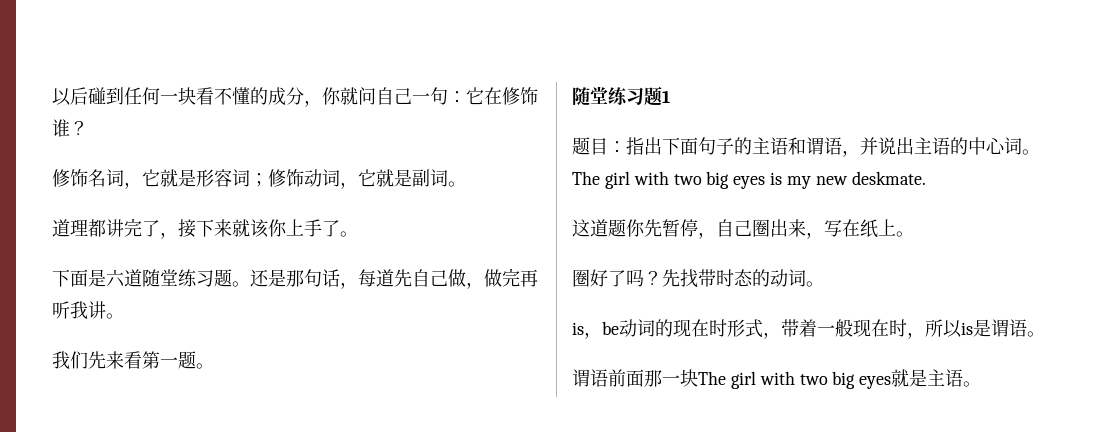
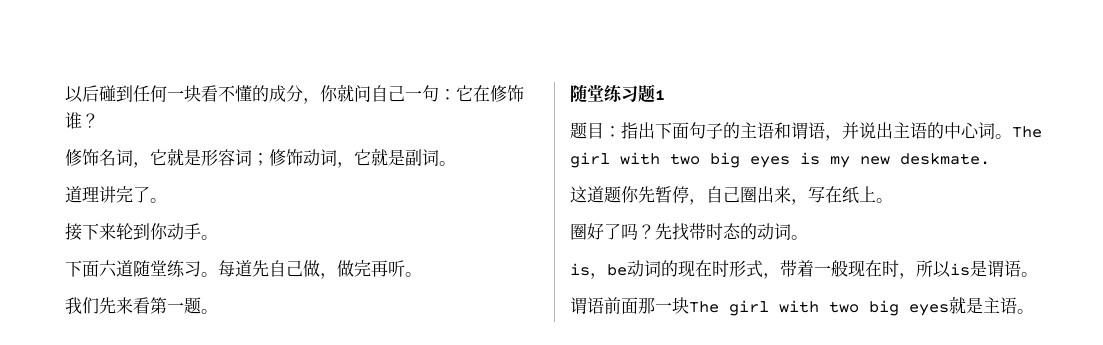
[88,218,340,239] 都讲完了，接下来就该你上手了 -> [99,186,167,203] [65,223,201,241] 讲完了。 // 接下来轮到你动手
[88,269,106,287] 是 -> (99, 268) none
[214,269,358,289] 题。还是那句话， -> [201,272,218,277] 。
[70,301,106,319] 我讲 -> (405, 268) none

